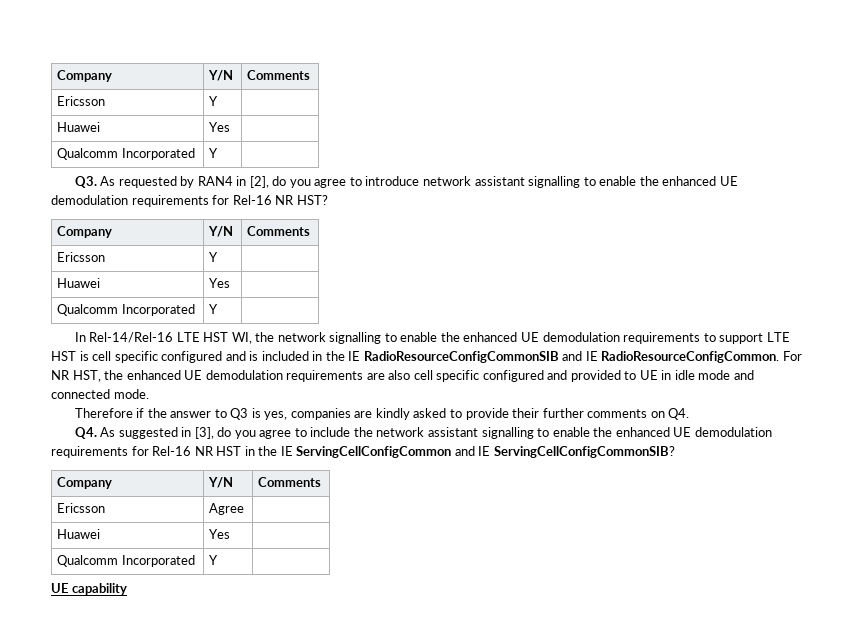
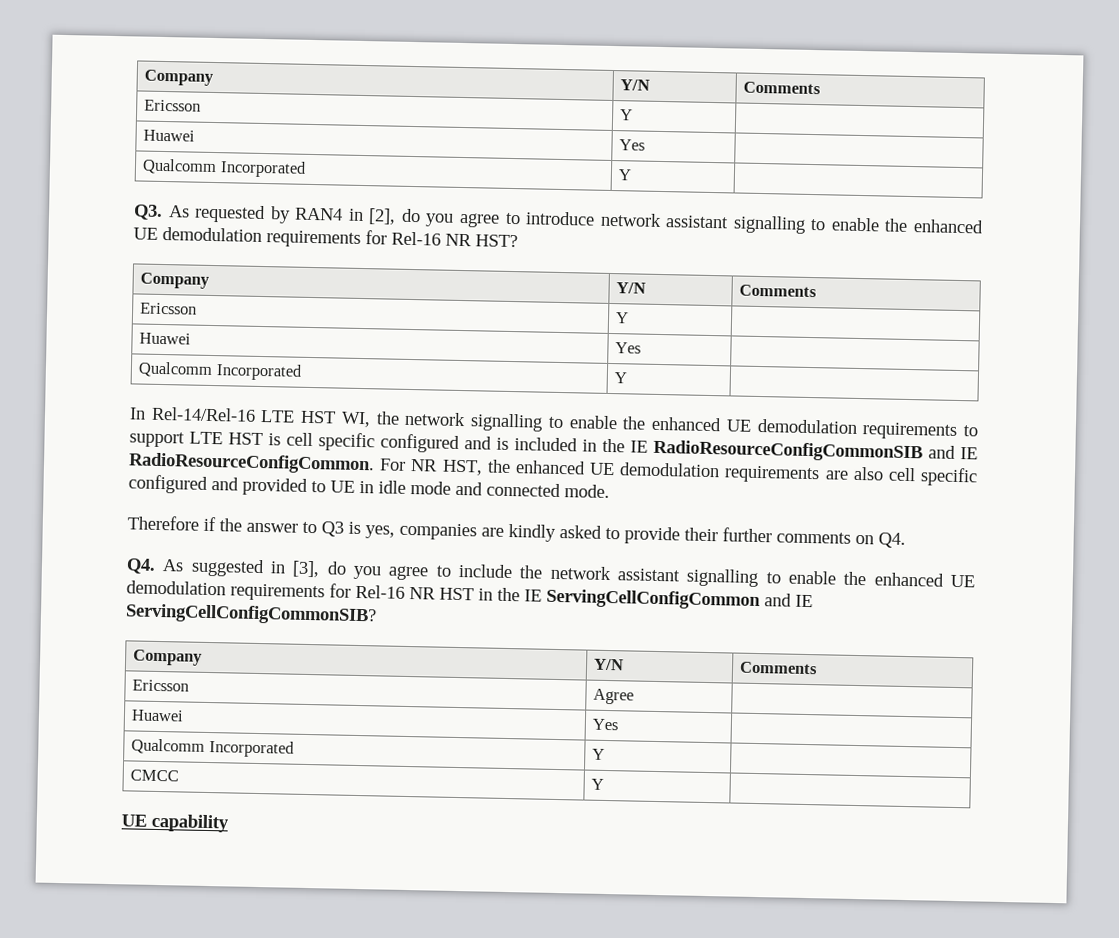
(219, 560) none -> [130,769,180,782] [591,778,605,790] // CMCC | Y |

